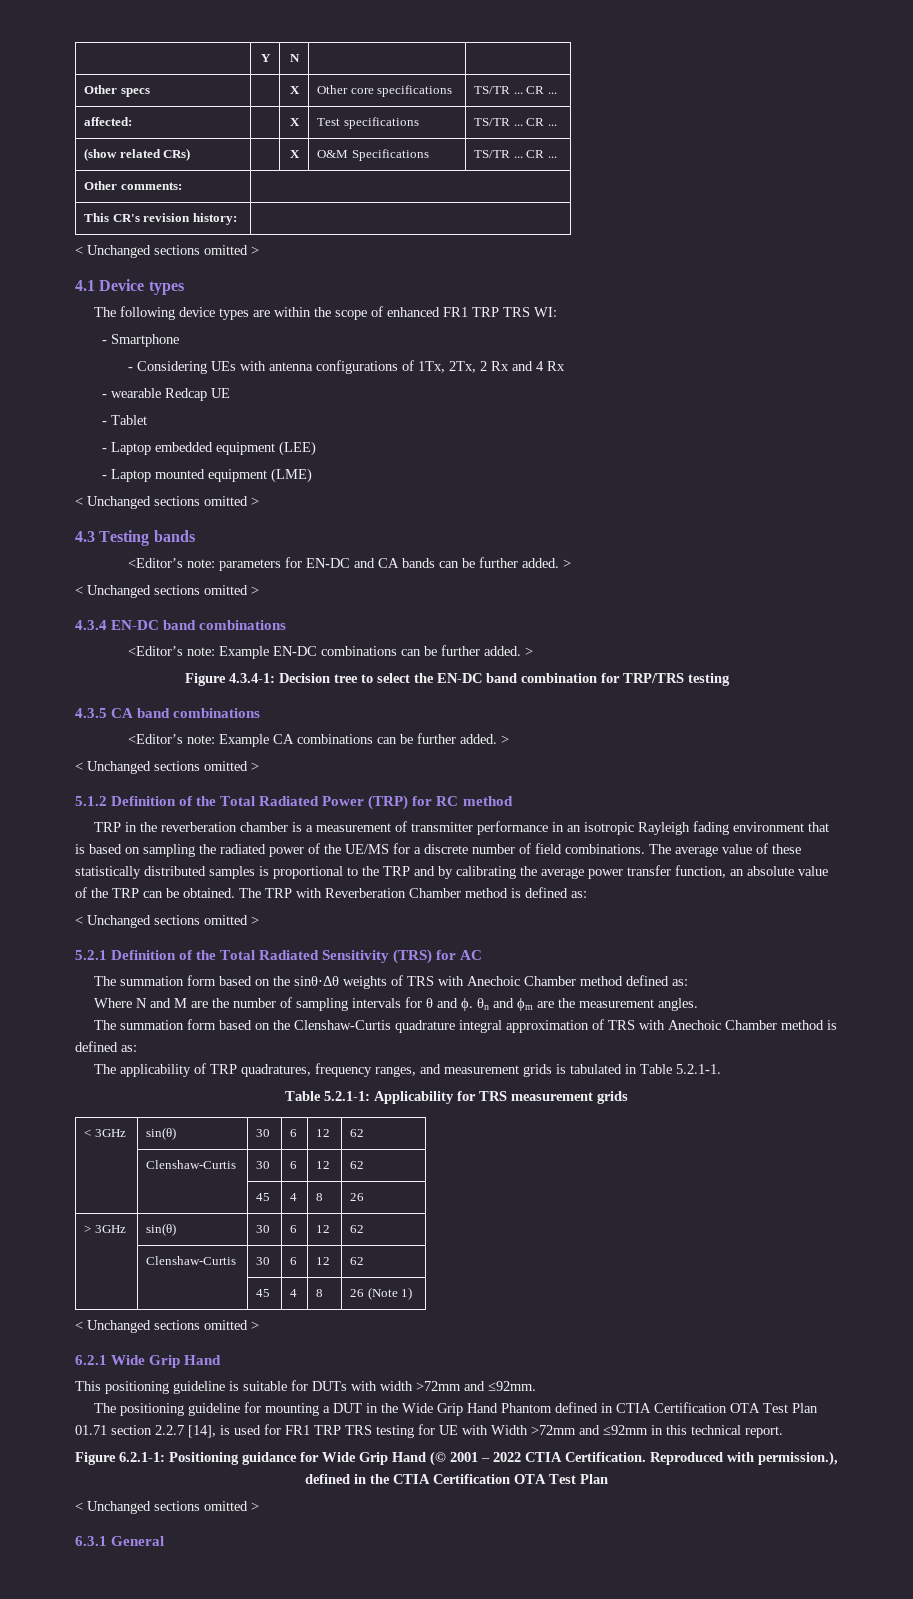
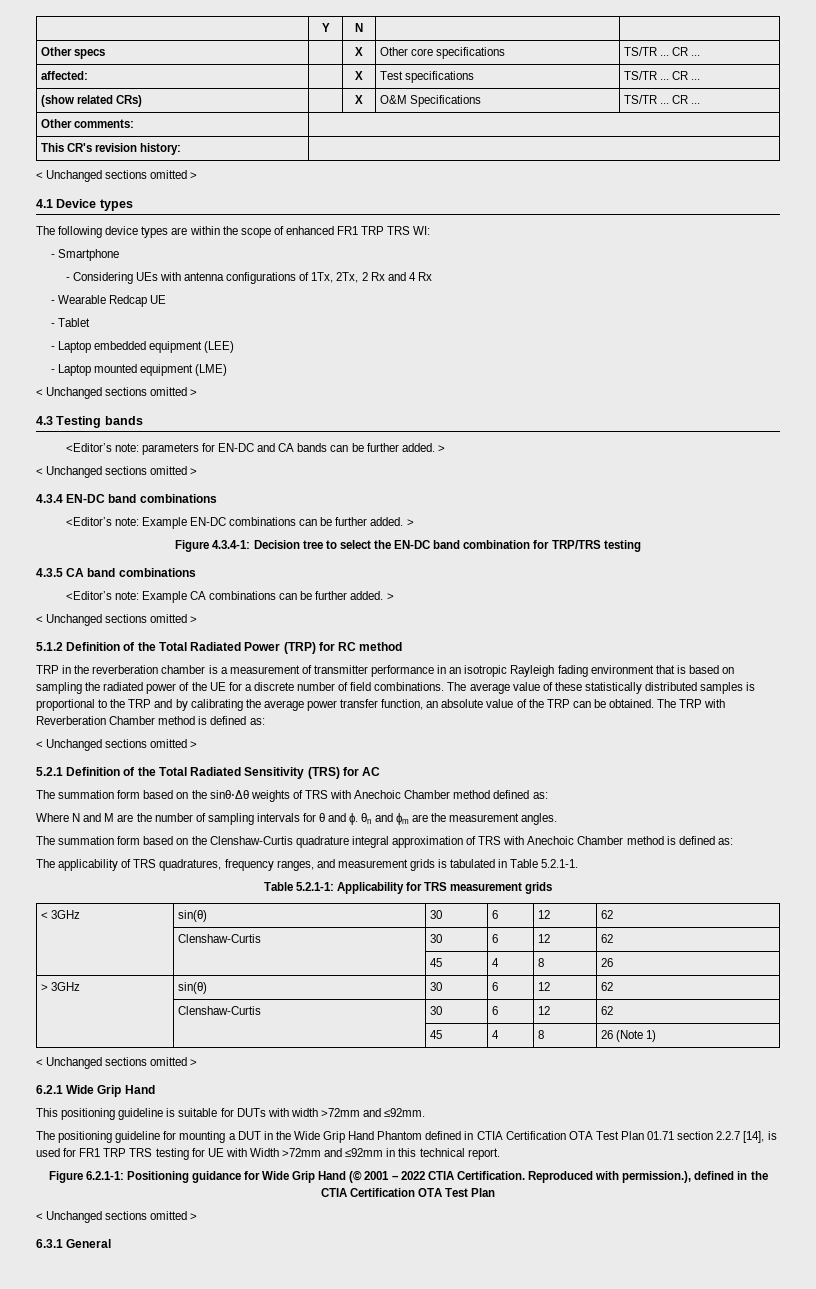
[110,388,161,398] wearable -> [57,295,106,304] Wearable
[345,844,389,854] UE/MS -> [209,682,226,691] UE
[210,1064,238,1074] TRP -> [133,859,157,868] TRS

